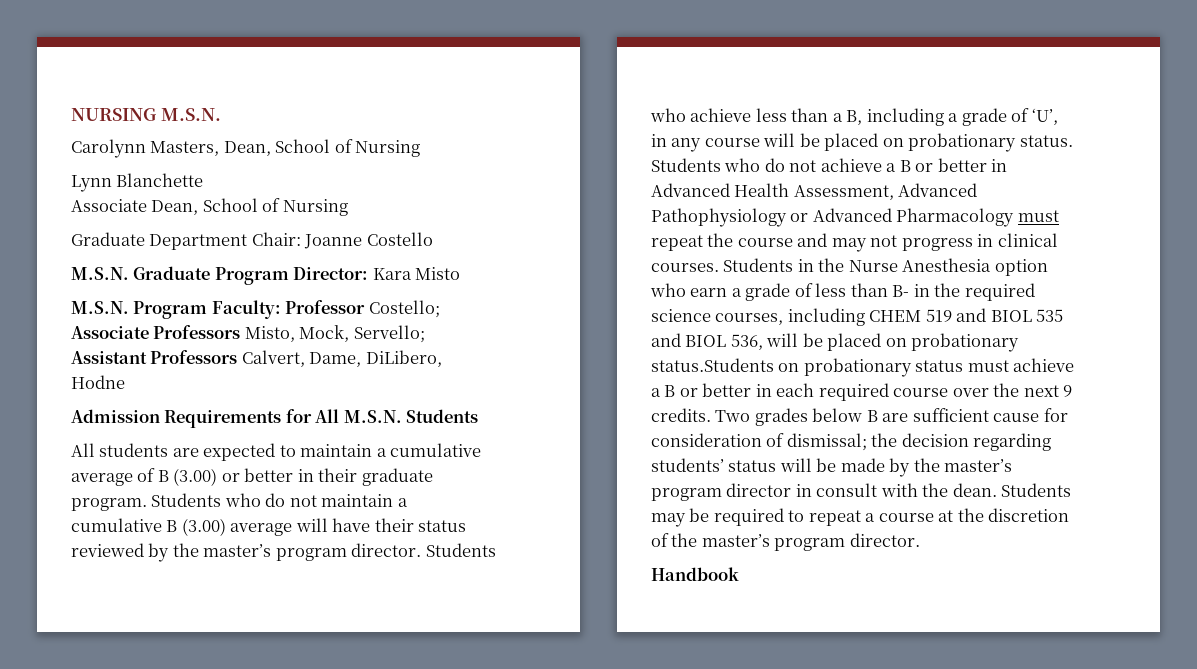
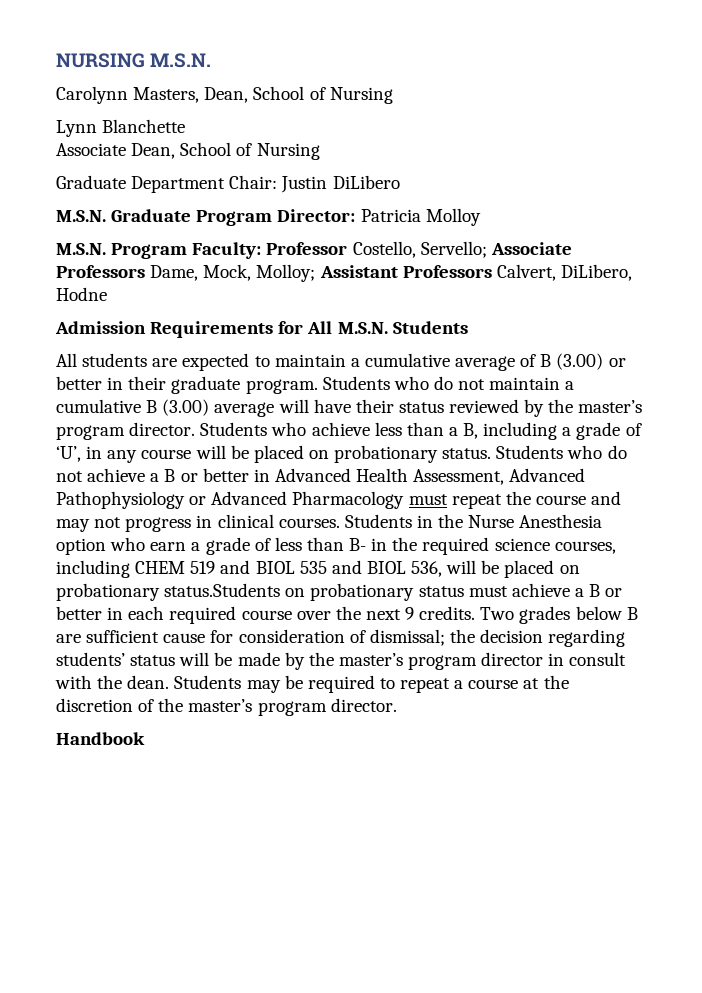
[304,232,433,249] Joanne Costello -> [281,175,400,193] Justin DiLibero
[372,267,461,280] Kara Misto -> [360,208,481,226] Patricia Molloy
[368,300,440,318] [71,325,425,343] Costello; Associate Professors Misto, Mock, Servello; -> [352,241,572,258] [56,264,316,282] Costello, Servello; Associate Professors Dame, Mock, Molloy;
[309,352,362,367] Dame, -> (556, 272) none

